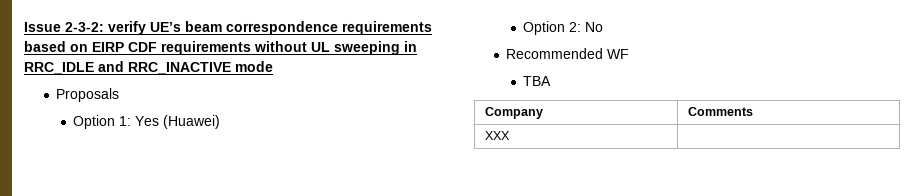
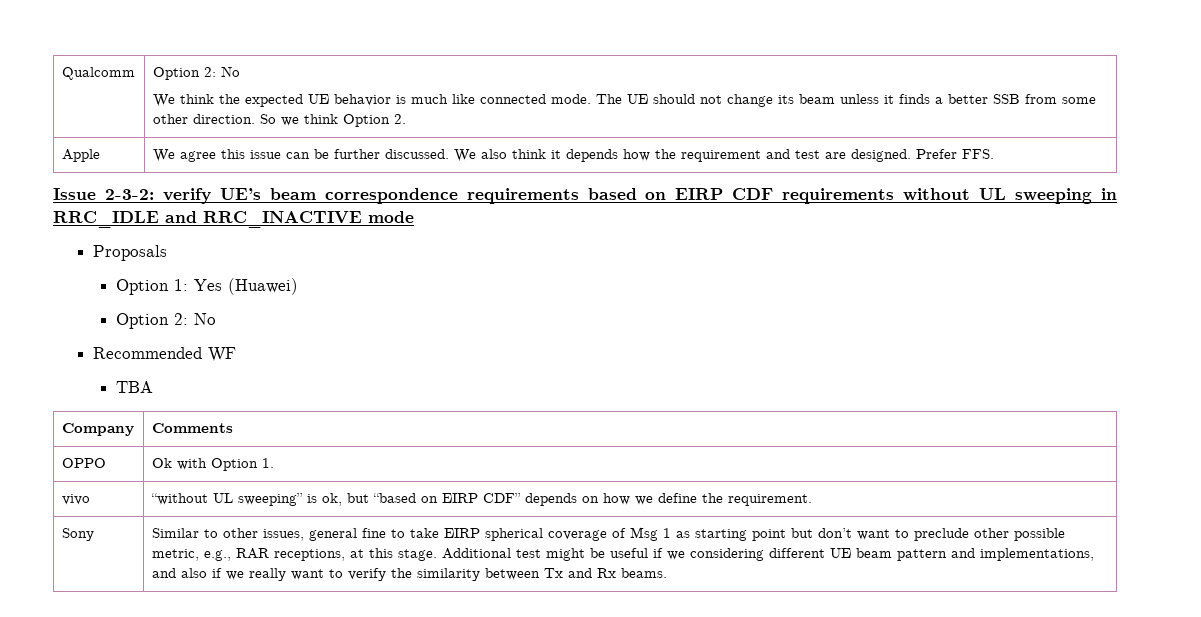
(24, 27) none -> [61,67,135,80] [152,66,240,80] [152,94,1096,107] [152,114,406,127] [61,149,100,162] [152,149,994,162] Qualcomm | Option 2: No // We think the expected UE behavior is much like connected mode. The UE should not change its beam unless it finds a better SSB from some other direction. So we think Option 2. // Apple | We agree this issue can be further discussed. We also think it depends how the requirement and test are designed. Prefer FFS. //
[484,131,510,140] XXX | -> [61,458,106,468] [151,458,274,471] [61,494,90,505] [150,493,812,506] [61,528,94,541] [151,527,1065,541] [151,548,1094,561] [151,568,667,581] OPPO | Ok with Option 1. // vivo | “without UL sweeping” is ok, but “based on EIRP CDF” depends on how we define the requirement. // Sony | Similar to other issues, general fine to take EIRP spherical coverage of Msg 1 as starting point but don’t want to preclude other possible metric, e.g., RAR receptions, at this stage. Additional test might be useful if we considering different UE beam pattern and implementations, and also if we really want to verify the similarity between Tx and Rx beams.

